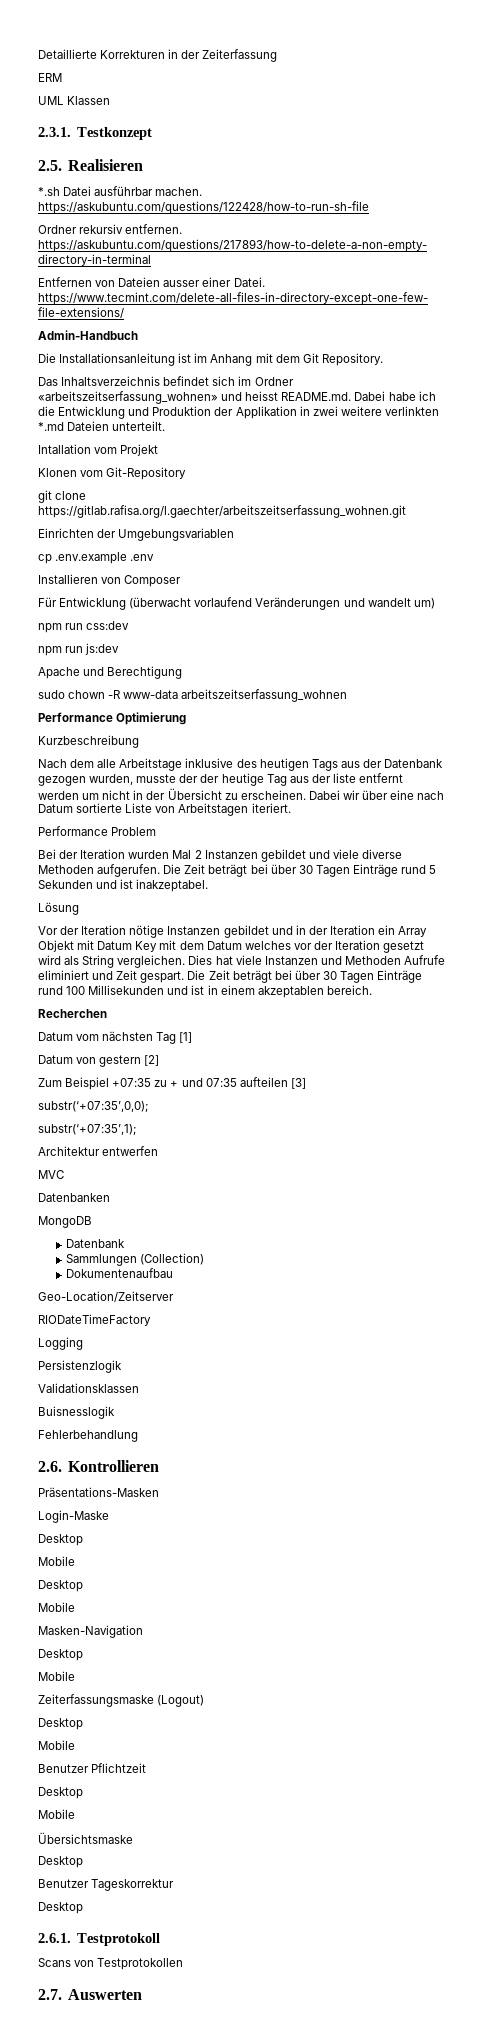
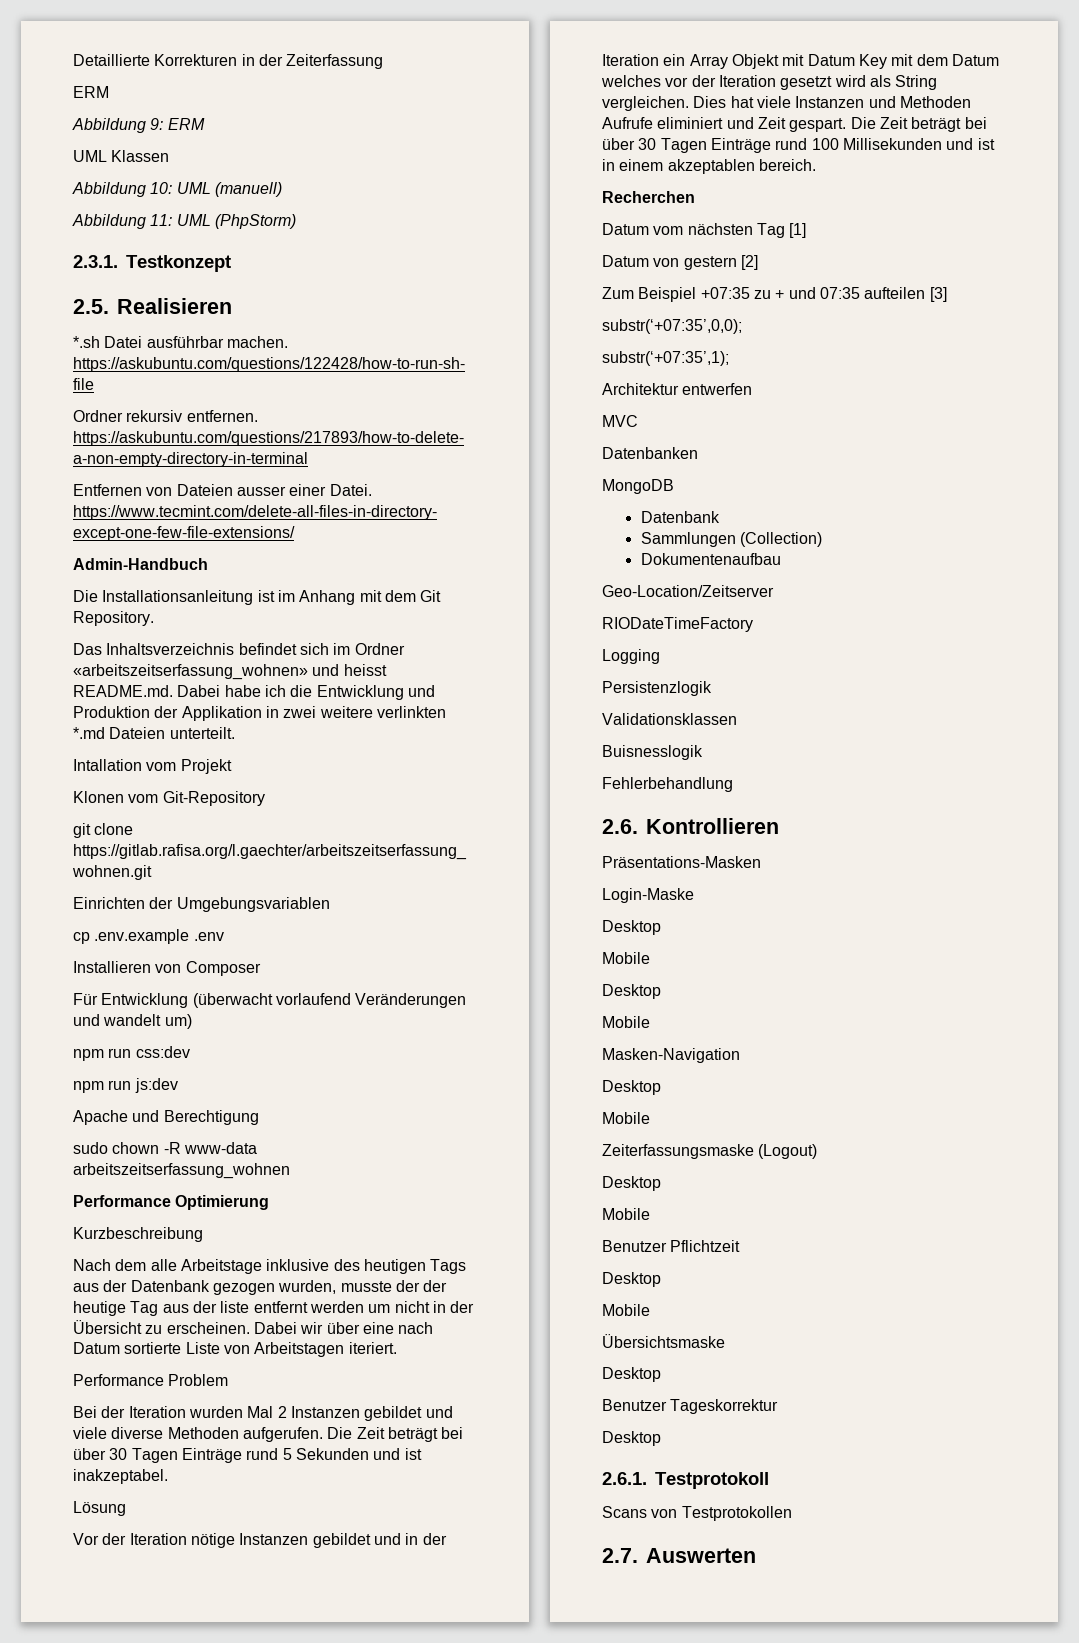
(62, 77) none -> [72,118,205,133] // Abbildung 9: ERM
(111, 100) none -> [72,182,282,197] [72,214,296,229] // Abbildung 10: UML (manuell) // Abbildung 11: UML (PhpStorm)

